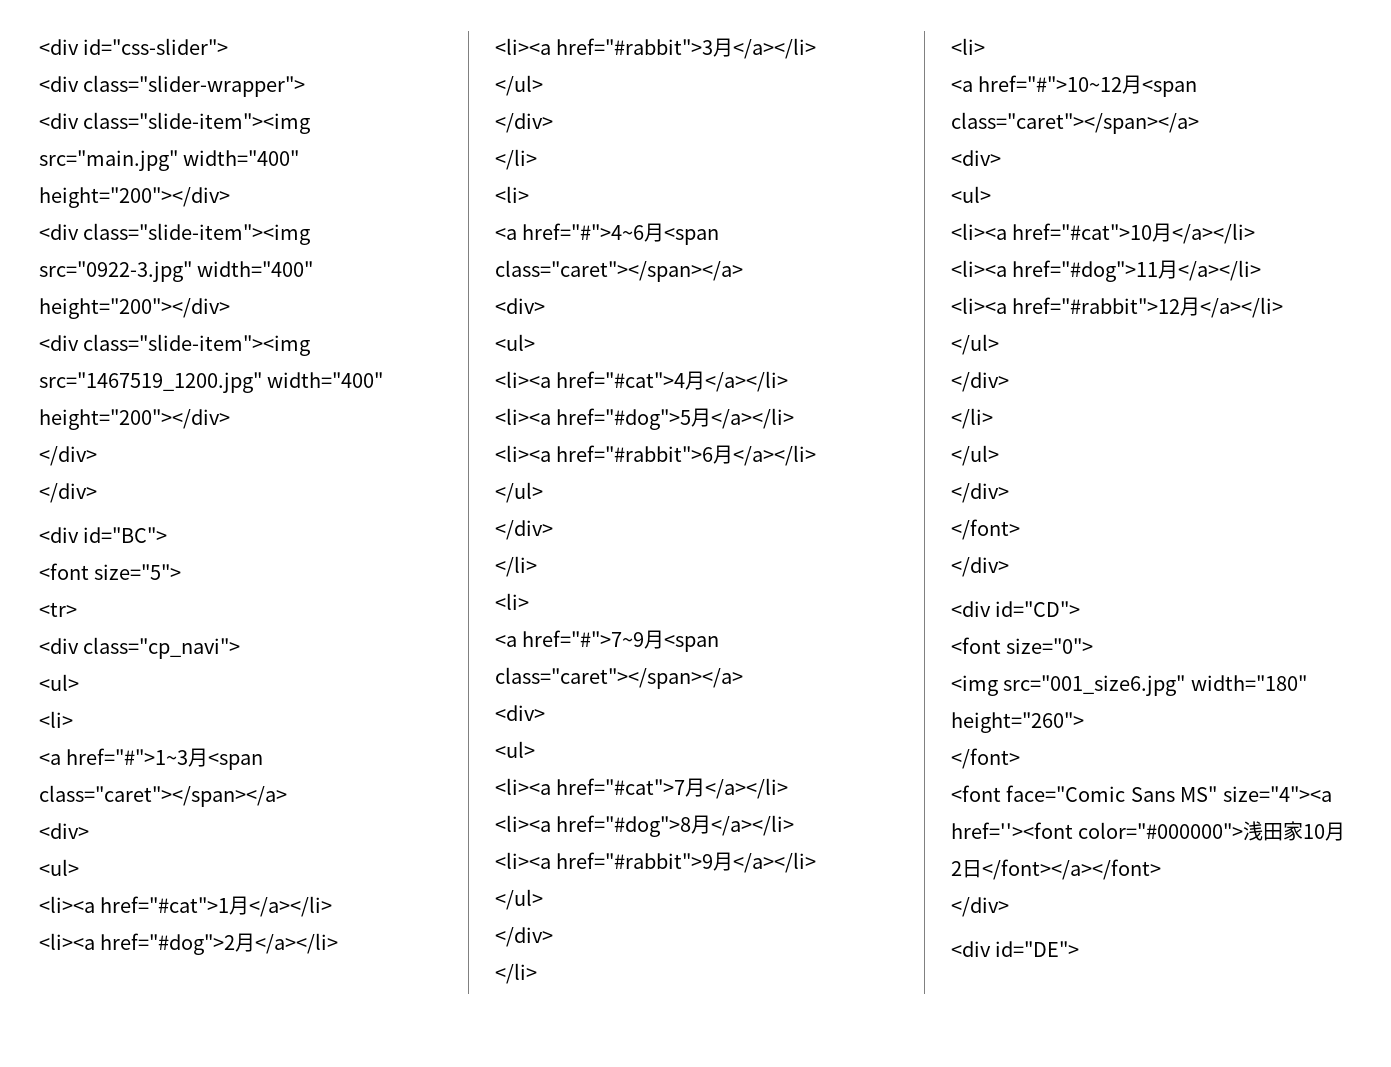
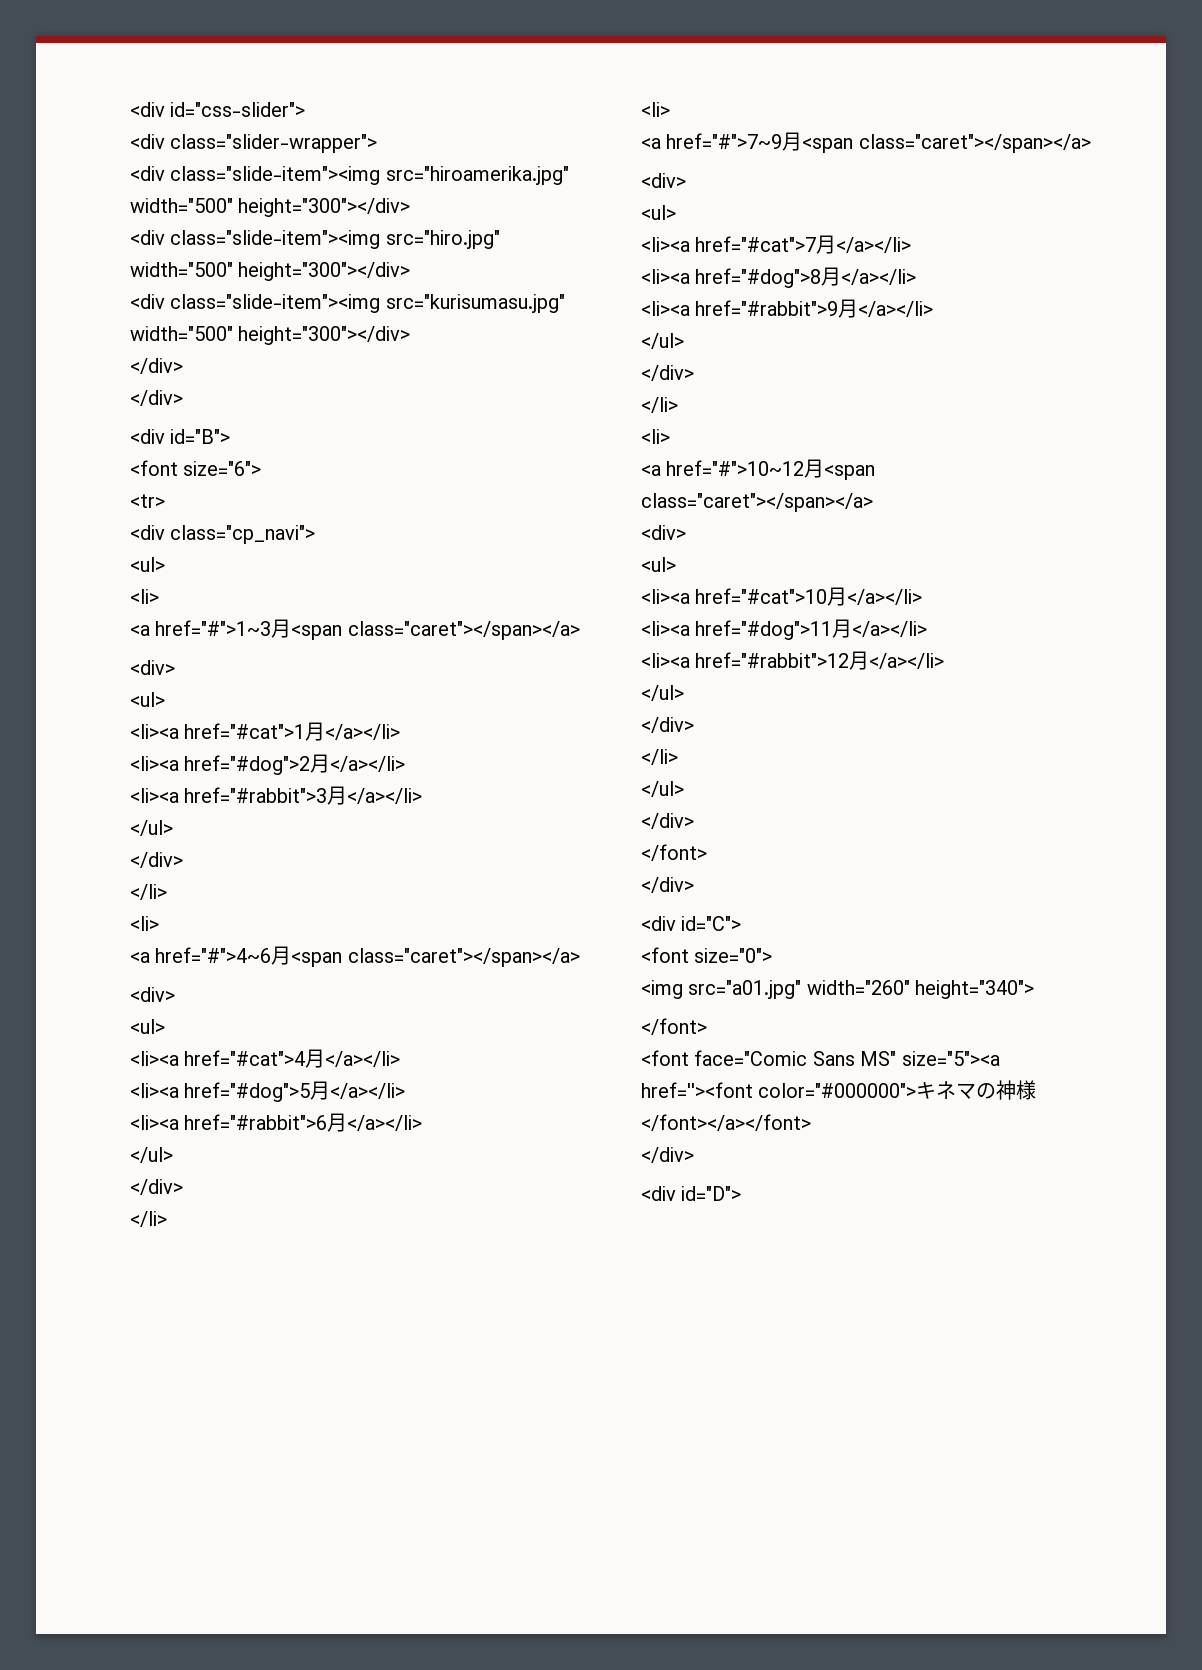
[39,150,300,171] [39,187,230,208] [39,223,311,245] [39,261,314,282] [39,298,230,319] [39,334,311,356] [39,372,384,393] [39,409,230,430] src="main.jpg" width="400" height="200"></div> // <div class="slide-item"><img src="0922-3.jpg" width="400" height="200"></div> // <div class="slide-item"><img src="1467519_1200.jpg" width="400" height="200"></div> -> [385,166,569,185] [130,198,411,217] [130,230,500,249] [130,262,411,281] [130,294,565,313] [130,326,411,345] src="hiroamerika.jpg" width="500" height="300"></div> // <div class="slide-item"><img src="hiro.jpg" width="500" height="300"></div> // <div class="slide-item"><img src="kurisumasu.jpg" width="500" height="300"></div>
[83,527,168,543] [39,563,182,580] id="BC"> // <font size="5"> -> [170,429,231,444] [130,460,262,476] id="B"> // <font size="6">
[995,601,1081,617] id="CD"> -> [681,916,742,931] id="C">
[1003,675,1307,696] [951,712,1084,733] src="001_size6.jpg" width="180" height="260"> -> [688,980,1035,999] src="a01.jpg" width="260" height="340">
[1222,786,1332,802] size="4"><a -> [901,1051,1000,1066] size="5"><a
[1243,821,1346,841] [951,860,982,878] 浅田家10月2日 -> [916,1080,1037,1100] キネマの神様
[995,941,1080,957] id="DE"> -> [681,1186,742,1201] id="D">

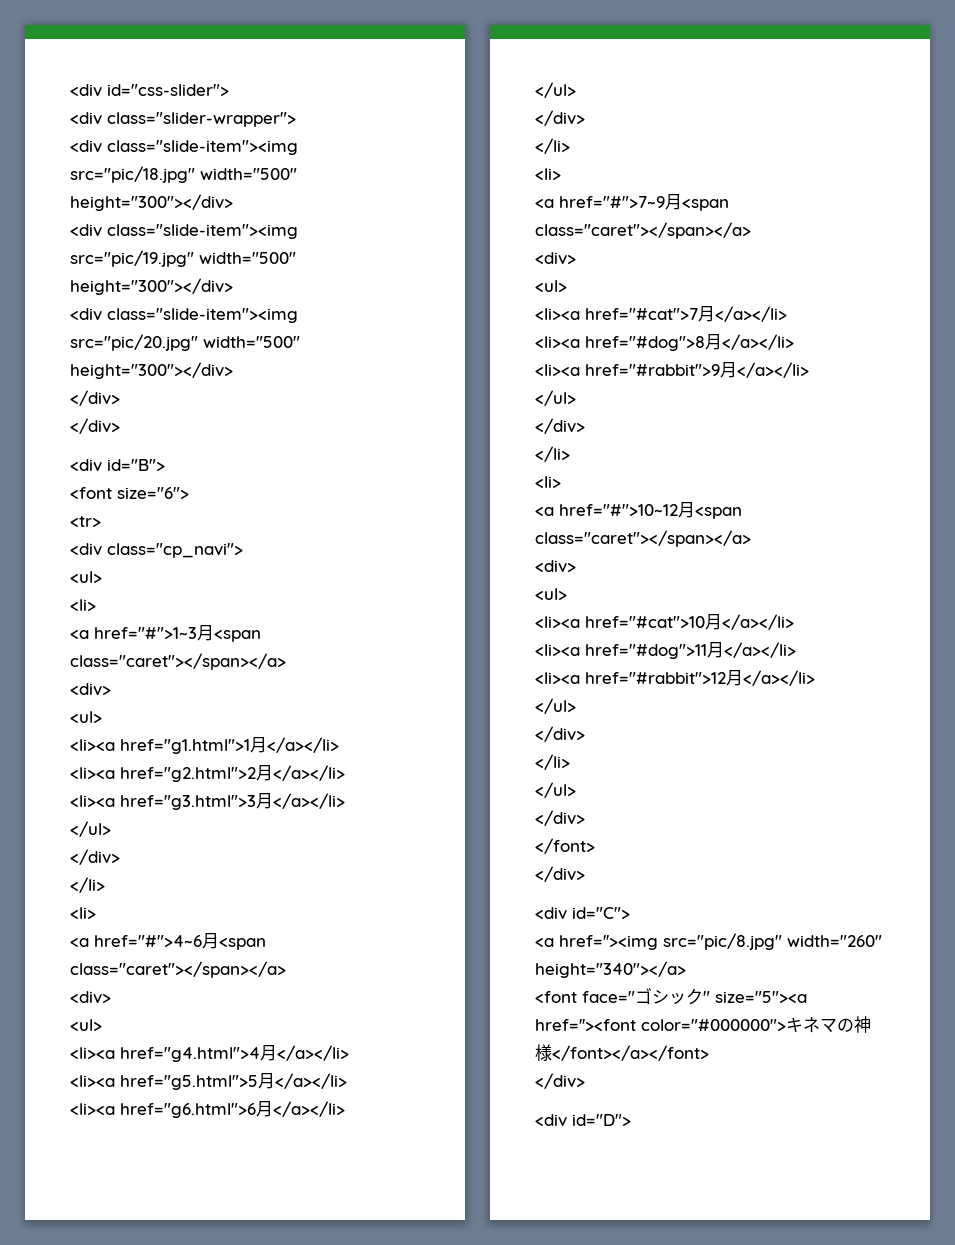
[385,166,569,185] [130,198,411,217] [130,230,500,249] [130,262,411,281] [130,294,565,313] src="hiroamerika.jpg" width="500" height="300"></div> // <div class="slide-item"><img src="hiro.jpg" width="500" height="300"></div> // <div class="slide-item"><img src="kurisumasu.jpg" -> [70,166,297,183] [70,194,233,211] [70,224,298,239] [70,250,296,267] [70,278,233,295] [70,308,298,323] [70,334,198,351] src="pic/18.jpg" width="500" height="300"></div> // <div class="slide-item"><img src="pic/19.jpg" width="500" height="300"></div> // <div class="slide-item"><img src="pic/20.jpg"
[184,722,401,741] [130,754,406,775] [130,787,328,803] href="#cat">1月</a></li> // <li><a href="#dog">2月</a></li> // <li><a href="#rabbit">3 -> [120,737,339,754] [70,765,345,782] [70,795,256,810] href="g1.html">1月</a></li> // <li><a href="g2.html">2月</a></li> // <li><a href="g3.html">3
[184,1049,401,1068] [130,1081,406,1102] [130,1114,328,1130] href="#cat">4月</a></li> // <li><a href="#dog">5月</a></li> // <li><a href="#rabbit">6 -> [120,1045,349,1062] [70,1073,347,1090] [70,1103,256,1118] href="g4.html">4月</a></li> // <li><a href="g5.html">5月</a></li> // <li><a href="g6.html">6
[641,947,773,963] [641,980,1035,999] [641,1018,707,1035] [641,1050,897,1066] <font size="0"> // <img src="a01.jpg" width="260" height="340"> // </font> // <font face="Comic Sans MS" -> [535,933,882,950] [535,961,686,978] [535,987,710,1005] <a href=''><img src="pic/8.jpg" width="260" height="340"></a> // <font face="ゴシック"

